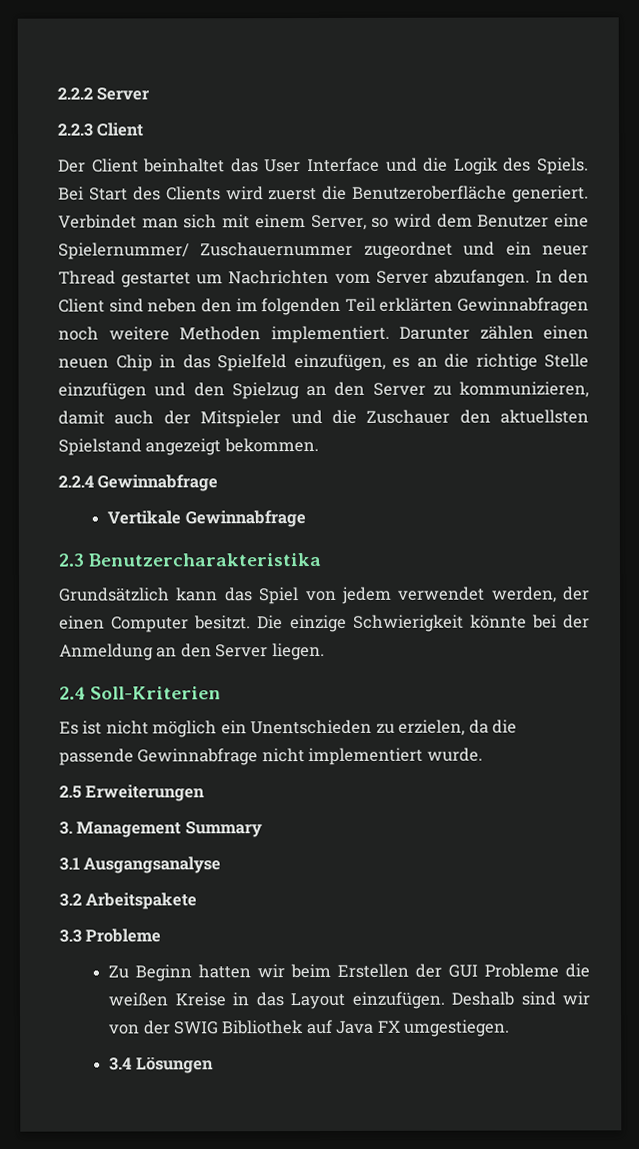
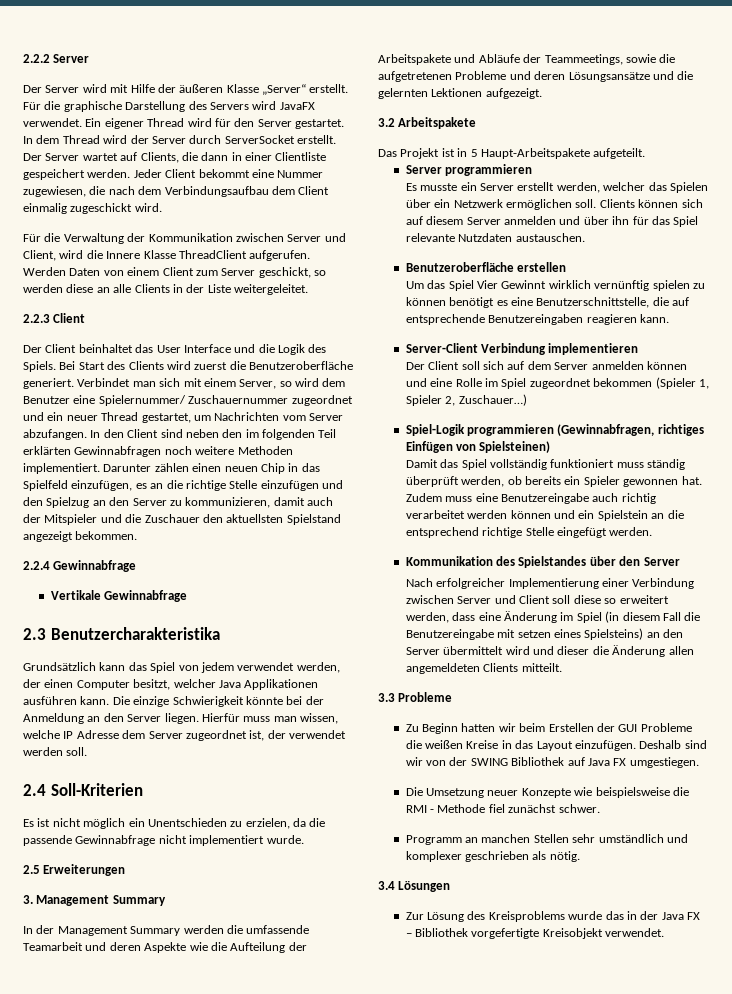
(150, 94) none -> [23,84,349,95] [23,101,315,112] [23,118,344,129] [23,135,336,144] [23,152,327,163] [23,169,324,180] [23,186,330,197] [23,203,162,214] [23,233,346,244] [23,250,311,261] [23,267,326,278] [23,284,308,295] // Der Server wird mit Hilfe der äußeren Klasse „Server“ erstellt. Für die graphische Darstellung des Servers wird JavaFX verwendet. Ein eigener Thread wird für den Server gestartet. In dem Thread wird der Server durch ServerSocket erstellt. Der Server wartet auf Clients, die dann in einer Clientliste gespeichert werden. Jeder Client bekommt eine Nummer zugewiesen, die nach dem Verbindungsaufbau dem Client einmalig zugeschickt wird. // Für die Verwaltung der Kommunikation zwischen Server und Client, wird die Innere Klasse ThreadClient aufgerufen. Werden Daten von einem Client zum Server geschickt, so werden diese an alle Clients in der Liste weitergeleitet.
[121,272,192,288] gestartet -> [141,413,191,423] gestartet,
[194,615,252,630] besitzt. -> [133,679,319,690] [23,696,110,705] besitzt, welcher Java Applikationen ausführen kann.
(325, 651) none -> [201,713,338,724] [23,730,346,741] [23,747,88,756] Hierfür muss man wissen, welche IP Adresse dem Server zugeordnet ist, der verwendet werden soll.
[59,856,222,874] [59,892,198,910] 3.1 Ausgangsanalyse // 3.2 Arbeitspakete -> [23,925,310,936] [23,942,307,953] [378,54,676,65] [378,71,694,82] [378,88,542,99] [378,117,477,129] [378,148,646,159] [405,164,533,176] [405,182,708,193] [405,199,703,210] [405,216,699,227] [405,233,585,242] [405,262,567,272] [405,280,705,291] [405,297,690,308] [405,314,670,325] [405,343,639,355] [405,361,687,370] [405,377,709,389] [405,394,527,406] [405,424,704,436] [405,441,551,453] [405,459,686,470] [405,476,702,487] [405,493,656,504] [405,510,684,521] [405,527,653,538] [405,556,680,568] [405,578,695,589] [405,595,669,604] [405,611,701,623] [405,628,684,640] [405,645,694,657] [405,663,562,674] In der Management Summary werden die umfassende Teamarbeit und deren Aspekte wie die Aufteilung der Arbeitspakete und Abläufe der Teammeetings, sowie die aufgetretenen Probleme und deren Lösungsansätze und die gelernten Lektionen aufgezeigt. // 3.2 Arbeitspakete // Das Projekt ist in 5 Haupt-Arbeitspakete aufgeteilt. // Server programmieren // Es musste ein Server erstellt werden, welcher das Spielen über ein Netzwerk ermöglichen soll. Clients können sich auf diesem Server anmelden und über ihn für das Spiel relevante Nutzdaten austauschen. // Benutzeroberfläche erstellen // Um das Spiel Vier Gewinnt wirklich vernünftig spielen zu können benötigt es eine Benutzerschnittstelle, die auf entsprechende Benutzereingaben reagieren kann. // Server-Client Verbindung implementieren // Der Client soll sich auf dem Server anmelden können und eine Rolle im Spiel zugeordnet bekommen (Spieler 1, Spieler 2, Zuschauer…) // Spiel-Logik programmieren (Gewinnabfragen, richtiges Einfügen von Spielsteinen) // Damit das Spiel vollständig funktioniert muss ständig überprüft werden, ob bereits ein Spieler gewonnen hat. Zudem muss eine Benutzereingabe auch richtig verarbeitet werden können und ein Spielstein an die entsprechend richtige Stelle eingefügt werden. // Kommunikation des Spielstandes über den Server // Nach erfolgreicher Implementierung einer Verbindung zwischen Server und Client soll diese so erweitert werden, dass eine Änderung im Spiel (in diesem Fall die Benutzereingabe mit setzen eines Spielsteins) an den Server übermittelt wird und dieser die Änderung allen angemeldeten Clients mitteilt.
[173,1021,219,1035] SWIG -> [470,758,508,766] SWING
[109,1057,214,1074] 3.4 Lösungen -> [405,787,689,798] [405,804,600,813] [405,834,688,845] [405,851,580,862] [378,881,451,892] [405,911,701,922] [405,928,665,939] Die Umsetzung neuer Konzepte wie beispielsweise die RMI - Methode fiel zunächst schwer. // Programm an manchen Stellen sehr umständlich und komplexer geschrieben als nötig. // 3.4 Lösungen // Zur Lösung des Kreisproblems wurde das in der Java FX – Bibliothek vorgefertigte Kreisobjekt verwendet.

